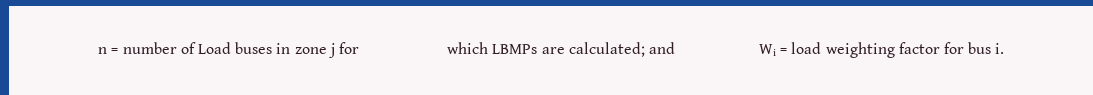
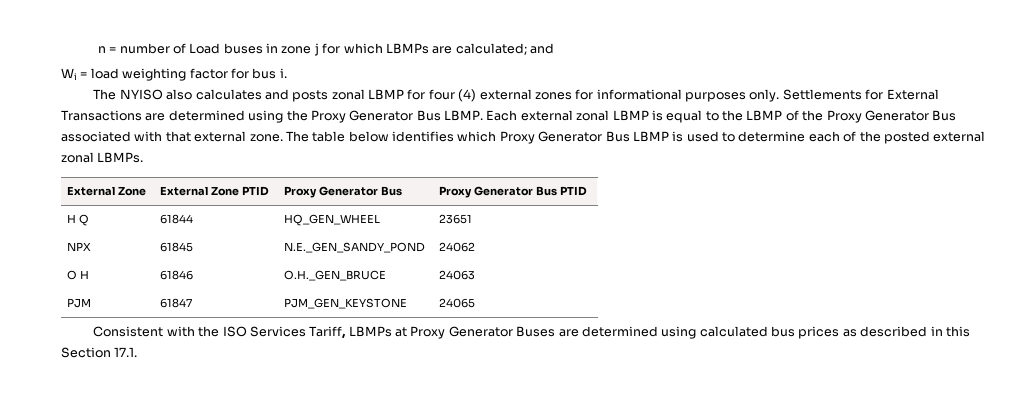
(1005, 48) none -> [93,89,939,102] [61,110,957,123] [61,131,986,144] [61,152,144,163] [67,186,147,196] [160,186,270,196] [284,186,403,198] [439,186,588,198] [67,214,90,226] [160,214,194,224] [284,214,381,226] [439,214,473,224] [67,242,92,251] [160,242,194,252] [284,242,426,253] [439,242,476,252] [67,270,90,280] [160,270,194,280] [284,270,387,281] [439,270,476,280] [67,298,92,308] [160,298,193,308] [284,298,408,309] [439,298,476,308] [93,326,970,339] [61,347,138,358] // The NYISO also calculates and posts zonal LBMP for four (4) external zones for informational purposes only. Settlements for External Transactions are determined using the Proxy Generator Bus LBMP. Each external zonal LBMP is equal to the LBMP of the Proxy Generator Bus associated with that external zone. The table below identifies which Proxy Generator Bus LBMP is used to determine each of the posted external zonal LBMPs. // External Zone | External Zone PTID | Proxy Generator Bus | Proxy Generator Bus PTID // H Q | 61844 | HQ_GEN_WHEEL | 23651 // NPX | 61845 | N.E._GEN_SANDY_POND | 24062 // O H | 61846 | O.H._GEN_BRUCE | 24063 // PJM | 61847 | PJM_GEN_KEYSTONE | 24065 // Consistent with the ISO Services Tariff, LBMPs at Proxy Generator Buses are determined using calculated bus prices as described in this Section 17.1.

